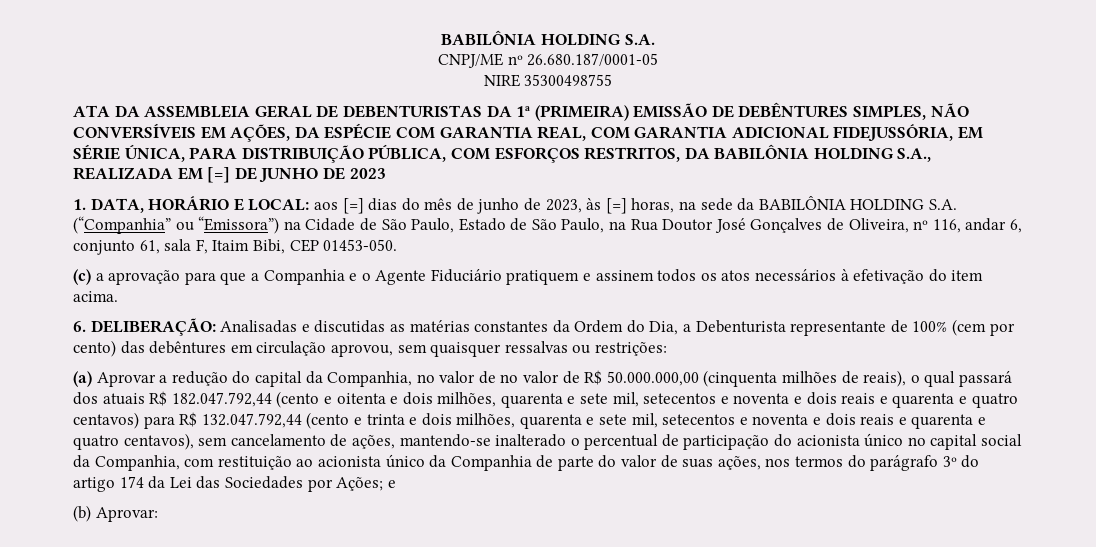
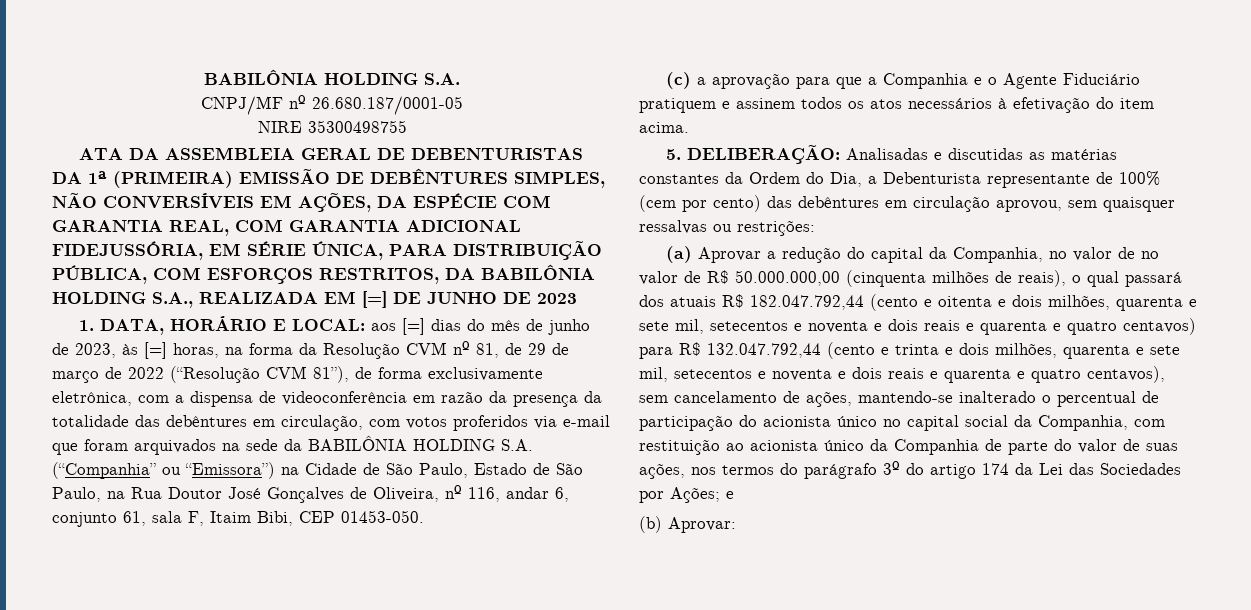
[437,53,503,68] CNPJ/ME -> [201,96,283,115] CNPJ/MF
(697, 205) none -> [249,341,569,359] [52,366,543,383] [52,391,602,407] [52,415,610,431] [52,439,240,455] forma da Resolução CVM nº 81, de 29 de março de 2022 (“Resolução CVM 81”), de forma exclusivamente eletrônica, com a dispensa de videoconferência em razão da presença da totalidade das debêntures em circulação, com votos proferidos via e-mail que foram arquivados na
[73,321,86,332] 6. -> [666,149,682,160] 5.

